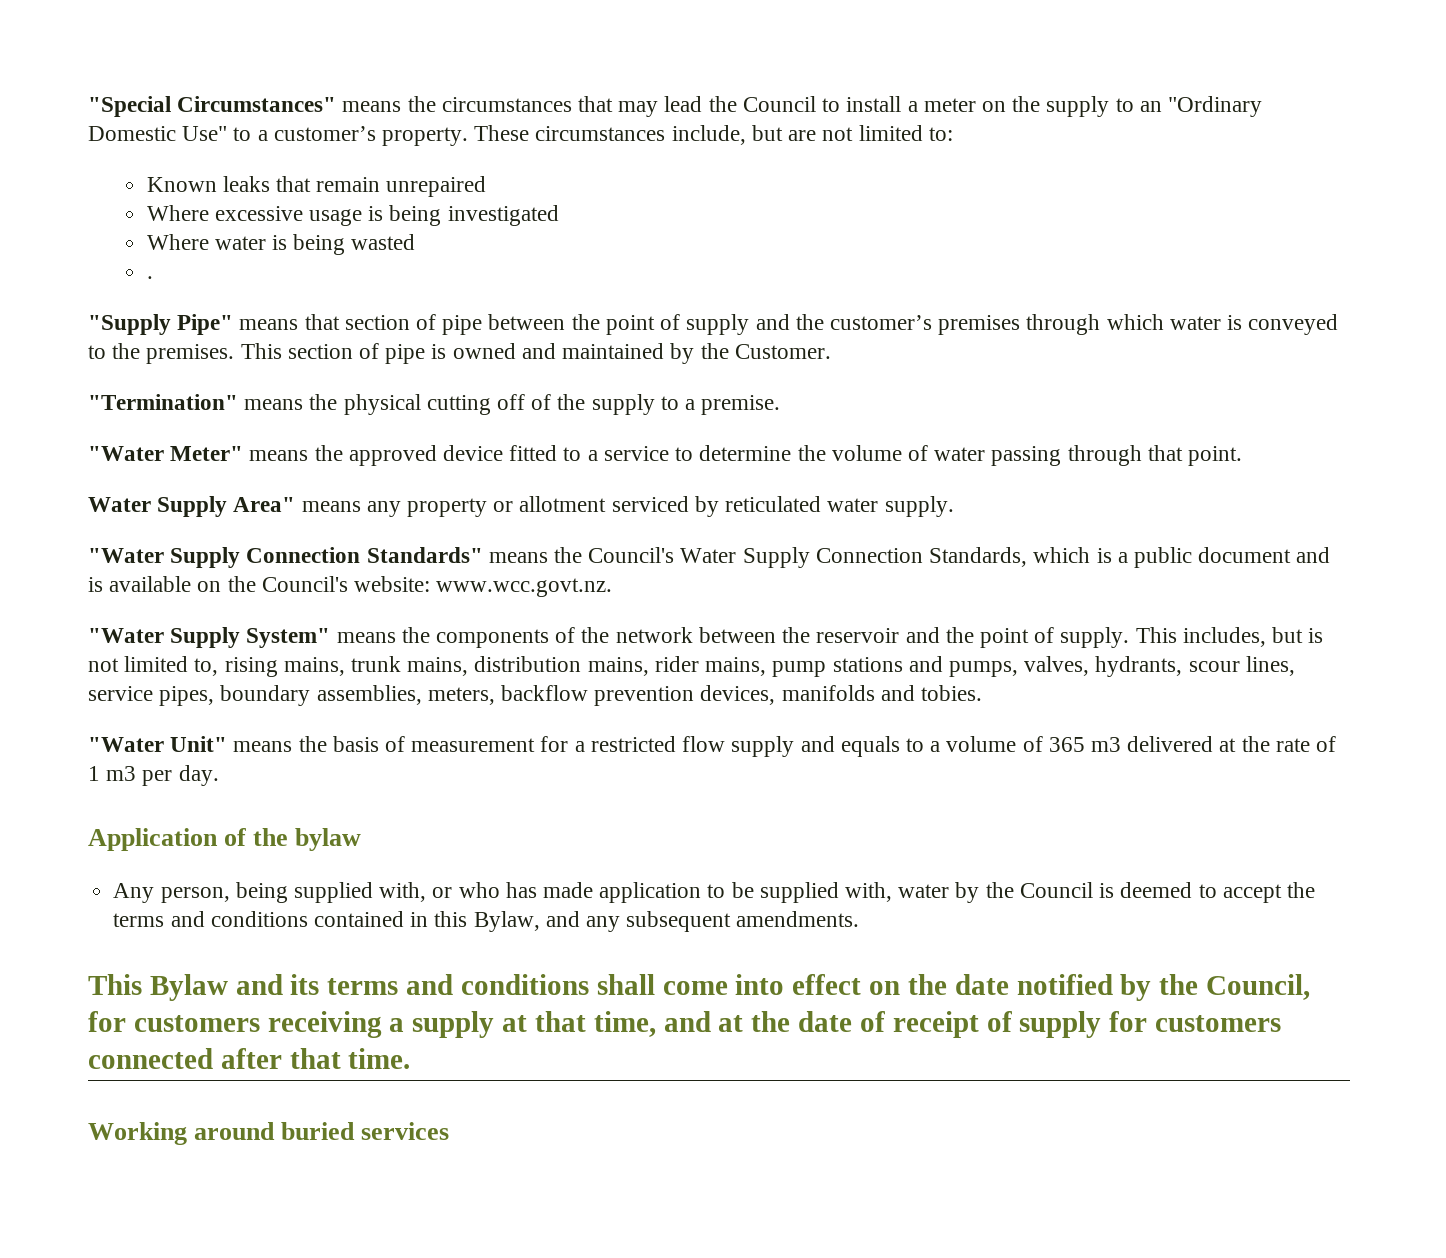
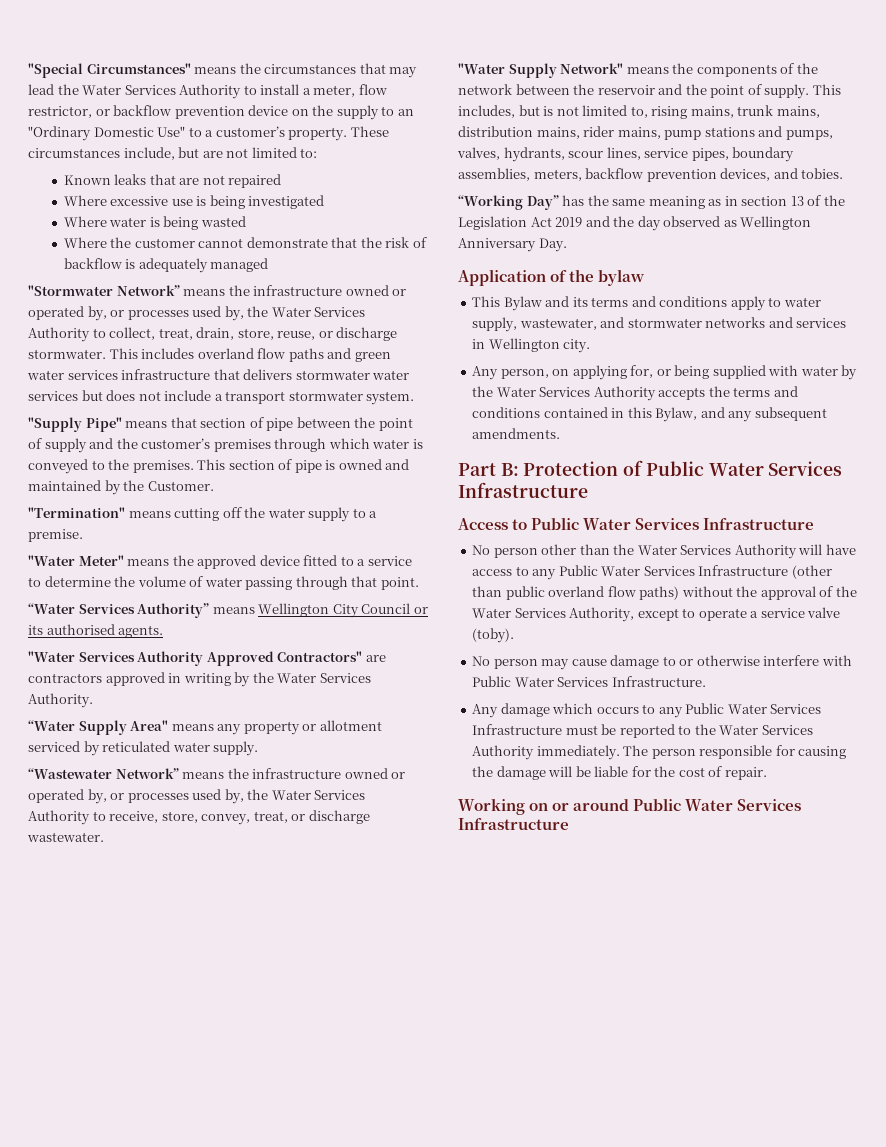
[742,96,976,112] Council to install a meter -> [82,84,387,99] [28,105,289,119] Water Services Authority to install a meter, flow restrictor, or backflow prevention device
[316,176,487,197] remain unrepaired -> [179,174,282,188] are not repaired
[308,209,362,226] usage -> [171,199,193,206] use
[146,276,153,279] . -> [63,237,427,248] [63,258,269,273] [28,285,407,296] [28,306,366,321] [28,327,398,342] [28,348,391,362] [27,369,410,380] [28,390,415,405] Where the customer cannot demonstrate that the risk of backflow is adequately managed // "Stormwater Network” means the infrastructure owned or operated by, or processes used by, the Water Services Authority to collect, treat, drain, store, reuse, or discharge stormwater. This includes overland flow paths and green water services infrastructure that delivers stormwater water services but does not include a transport stormwater system.
[309,394,586,415] the physical cutting off of the -> [174,507,305,521] cutting off the water
[88,497,151,512] Water -> [28,603,428,618] [28,624,164,638] [28,651,386,666] [28,672,371,687] [28,693,93,708] [28,720,75,731] “Water Services Authority” means Wellington City Council or its authorised agents. // "Water Services Authority Approved Contractors" are contractors approved in writing by the Water Services Authority. // “Water
[88,547,1331,568] [88,576,613,597] [88,627,331,648] "Water Supply Connection Standards" means the Council's Water Supply Connection Standards, which is a public document and is available on the Council's website: www.wcc.govt.nz. // "Water Supply System" -> [28,768,406,779] [28,789,366,804] [28,810,370,825] [27,832,104,842] [458,63,624,78] “Wastewater Network” means the infrastructure owned or operated by, or processes used by, the Water Services Authority to receive, store, convey, treat, or discharge wastewater. // "Water Supply Network"
[781,685,875,701] manifolds -> (771, 174) none
[88,736,1337,757] [88,765,219,786] [88,828,362,851] [113,882,1282,903] "Water Unit" means the basis of measurement for a restricted flow supply and equals to a volume of 365 m3 delivered at the rate of 1 m3 per day. // Application of the bylaw // Any person, being supplied with, or who has made application to be supplied with, water by the Council is deemed to accept -> [458,195,845,210] [458,216,812,231] [458,238,567,252] [458,269,646,286] [472,296,821,311] [472,317,847,332] [472,338,591,353] [472,365,858,380] [472,386,706,401] “Working Day” has the same meaning as in section 13 of the Legislation Act 2019 and the day observed as Wellington Anniversary Day. // Application of the bylaw // This Bylaw and its terms and conditions apply to water supply, wastewater, and stormwater networks and services in Wellington city. // Any person, on applying for, or being supplied with water by the Water Services Authority accepts
[88,974,1311,1001] [88,1011,1282,1038] [88,1048,411,1069] [88,1122,450,1145] This Bylaw and its terms and conditions shall come into effect on the date notified by the Council, for customers receiving a supply at that time, and at the date of receipt of supply for customers connected after that time. // Working around buried services -> [458,460,843,476] [458,482,588,498] [458,517,815,530] [472,544,856,559] [472,565,832,580] [472,586,857,600] [472,607,841,622] [472,628,515,643] [472,655,852,670] [472,676,706,687] [472,703,822,718] [472,724,813,738] [472,745,847,760] [472,766,767,780] [458,798,802,815] [458,818,569,830] Part B: Protection of Public Water Services Infrastructure // Access to Public Water Services Infrastructure // No person other than the Water Services Authority will have access to any Public Water Services Infrastructure (other than public overland flow paths) without the approval of the Water Services Authority, except to operate a service valve (toby). // No person may cause damage to or otherwise interfere with Public Water Services Infrastructure. // Any damage which occurs to any Public Water Services Infrastructure must be reported to the Water Services Authority immediately. The person responsible for causing the damage will be liable for the cost of repair. // Working on or around Public Water Services Infrastructure

